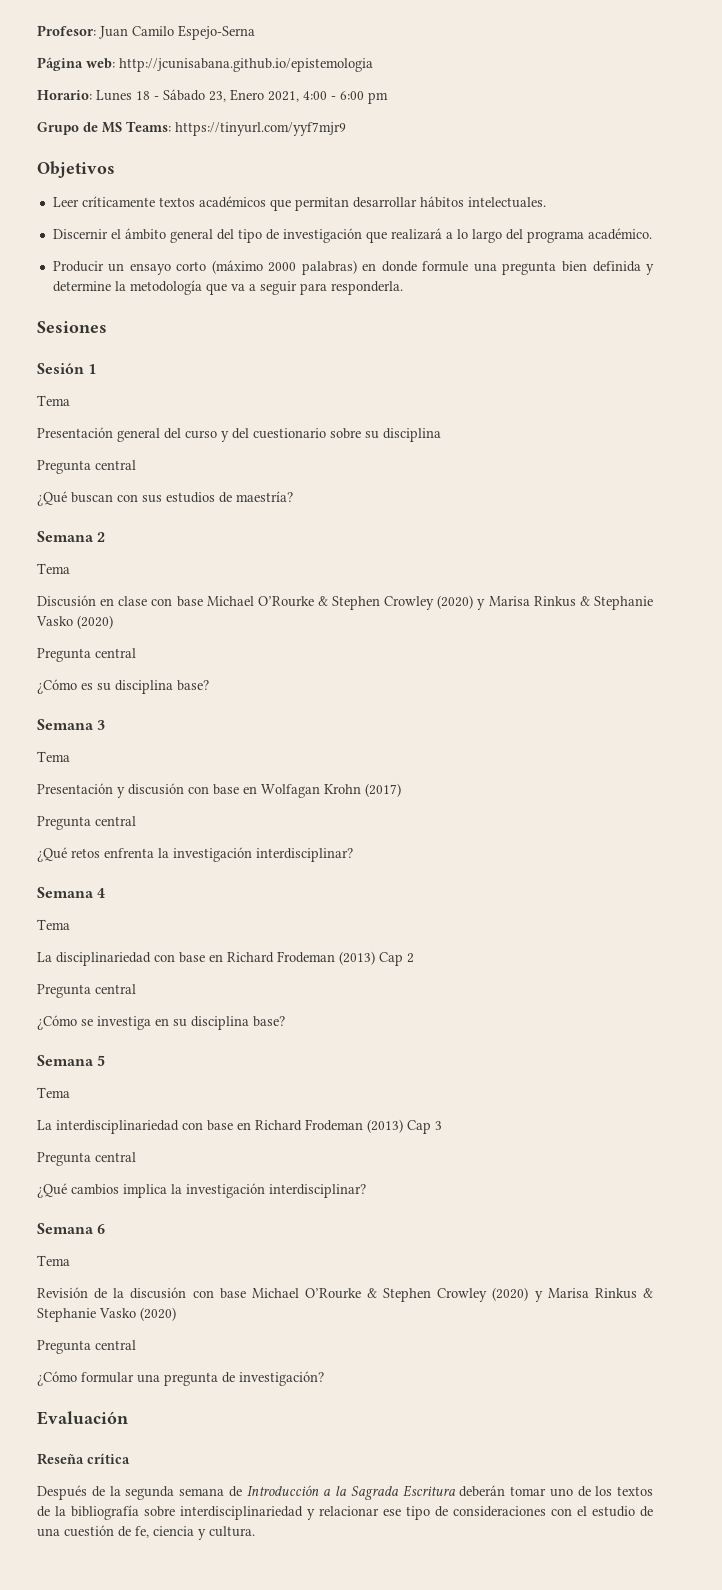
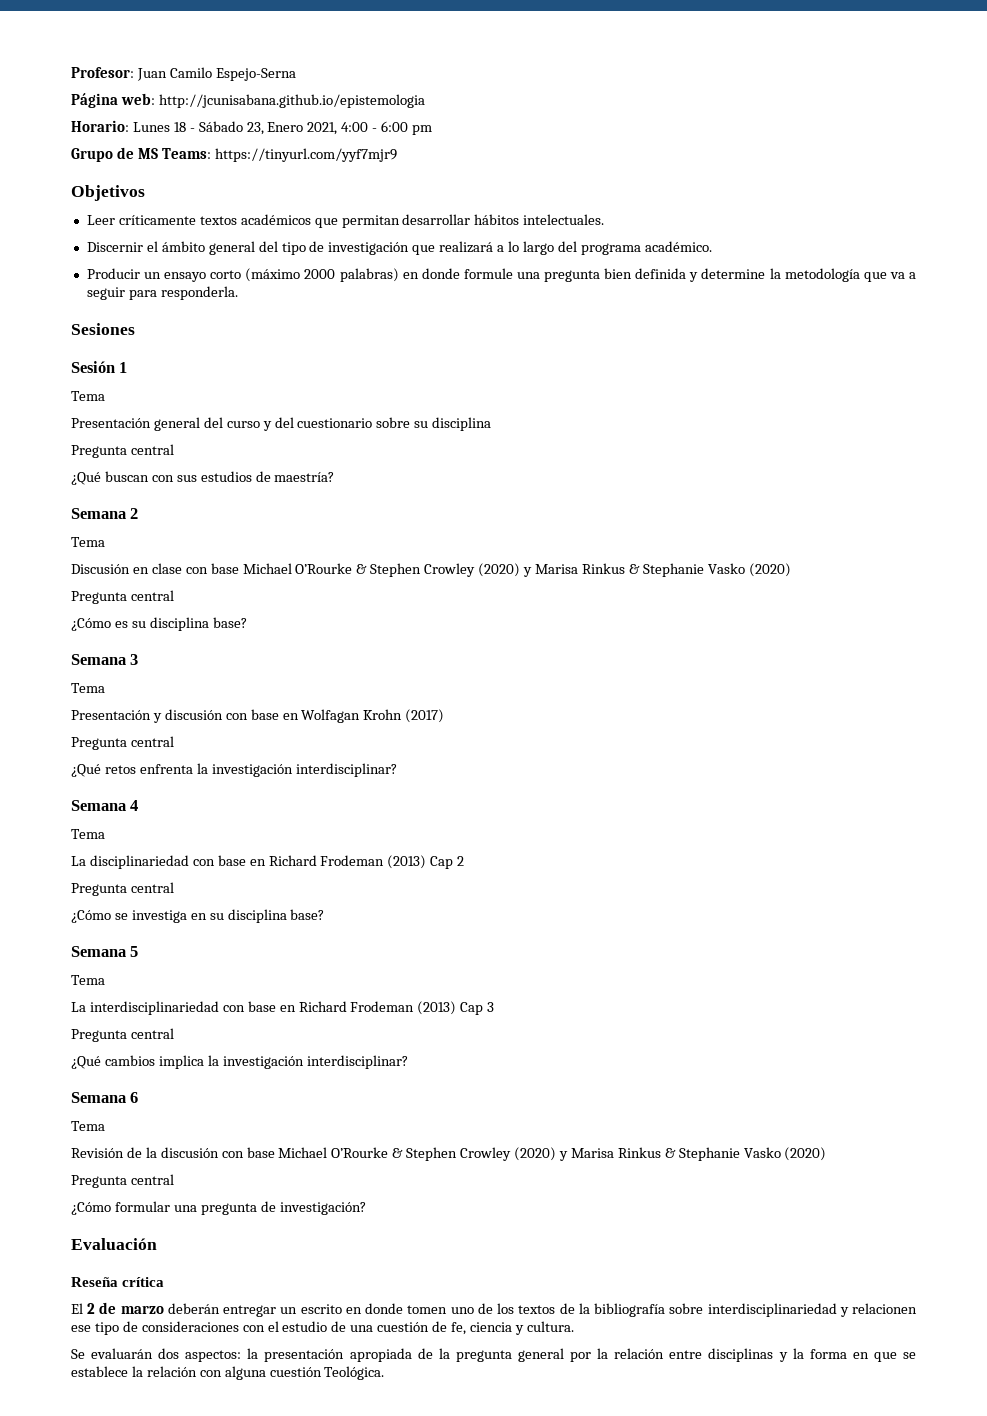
[37,1485,546,1500] Después de la segunda semana de Introducción a la Sagrada Escritura deberán tomar -> [71,1302,448,1317] El 2 de marzo deberán entregar un escrito en donde tomen
[319,1506,379,1516] relacionar -> [851,1303,917,1314] relacionen
(255, 1531) none -> [71,1348,916,1362] [71,1366,385,1380] // Se evaluarán dos aspectos: la presentación apropiada de la pregunta general por la relación entre disciplinas y la forma en que se establece la relación con alguna cuestión Teológica.

